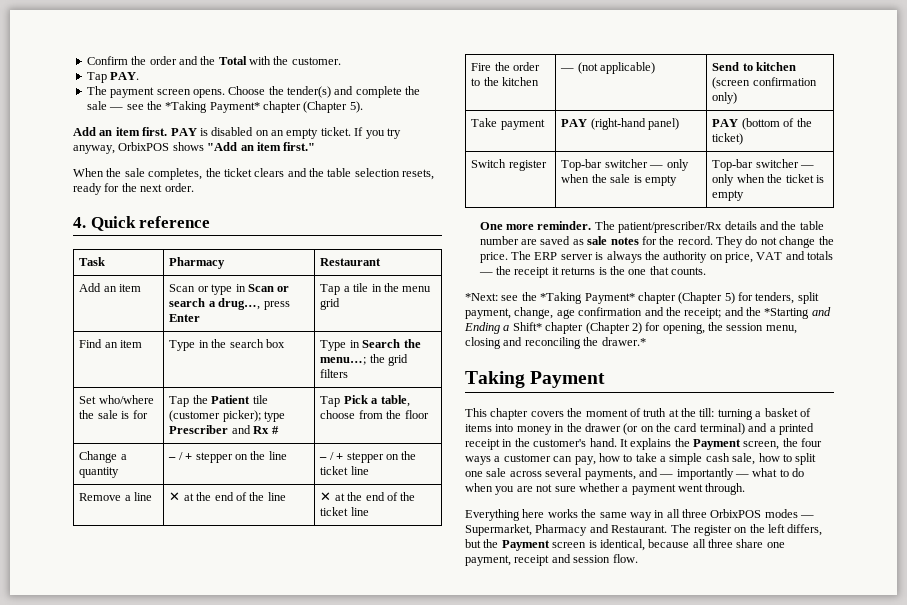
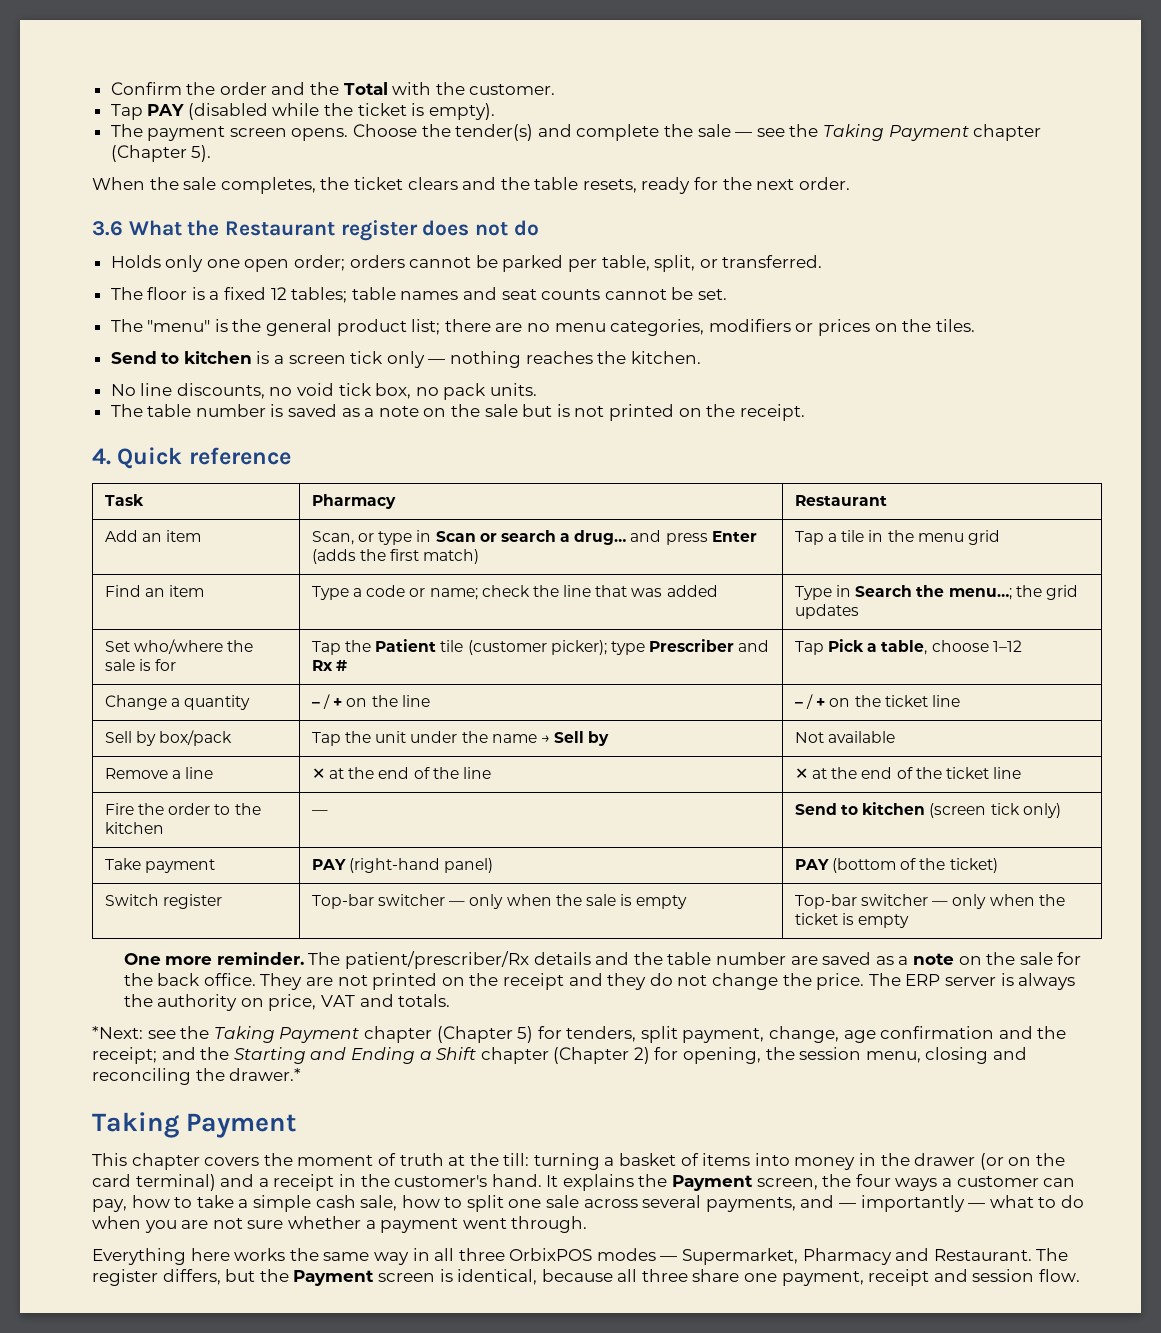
[110,72,140,80] PAY. -> [147,103,495,120] PAY (disabled while the ticket is empty).
[165,101,260,113] *Taking Payment* -> [822,124,969,141] Taking Payment
[73,127,401,139] [73,142,316,154] // Add an item first. PAY is disabled on an empty ticket. If you try anyway, OrbixPOS shows "Add an item first." -> (212, 153) none
[354,168,400,177] selection -> (579, 183) none
(194, 187) none -> [92,220,539,241] [110,255,823,272] [110,287,727,303] [110,319,975,336] [110,351,701,368] [110,383,538,400] [110,404,805,421] // 3.6 What the Restaurant register does not do // Holds only one open order; orders cannot be parked per table, split, or transferred. // The floor is a fixed 12 tables; table names and seat counts cannot be set. // The "menu" is the general product list; there are no menu categories, modifiers or prices on the tiles. // Send to kitchen is a screen tick only — nothing reaches the kitchen. // No line discounts, no void tick box, no pack units. // The table number is saved as a note on the sale but is not printed on the receipt.
[169,284,196,292] Scan -> [311,531,354,545] Scan,
[218,298,261,310] drug…, -> [574,530,662,545] drug… and
(201, 318) none -> [311,549,480,564] (adds the first match)
[198,339,285,348] in the search box -> [352,585,718,600] a code or name; check the line that was added
[320,369,349,378] filters -> [794,604,859,619] updates
[358,410,429,419] from the floor -> [992,640,1022,652] 1–12
[195,452,233,463] stepper -> (343, 702) none
[346,452,384,463] stepper -> (826, 702) none
(369, 470) none -> [104,730,233,746] [311,731,610,746] [794,731,895,743] // Sell by box/pack | Tap the unit under the name → Sell by | Not available
[577,62,656,74] (not applicable) -> (328, 812) none
[752,77,817,86] confirmation -> [990,803,1020,815] tick
[587,236,744,248] sale notes for the record. They -> [898,952,1082,965] [123,973,647,990] a note on the sale for the back office. They are not printed on the receipt and they
[807,251,834,260] [478,266,707,278] totals — the receipt it returns is the one that counts. -> [398,994,451,1007] totals.
[540,292,635,304] *Taking Payment* -> [213,1026,360,1043] Taking Payment
[764,308,810,319] *Starting -> [233,1047,306,1064] Starting
[512,322,542,331] Shift* -> [436,1047,477,1060] Shift
[778,423,814,435] printed -> (269, 1182) none
[734,524,785,533] on the left -> (158, 1277) none

